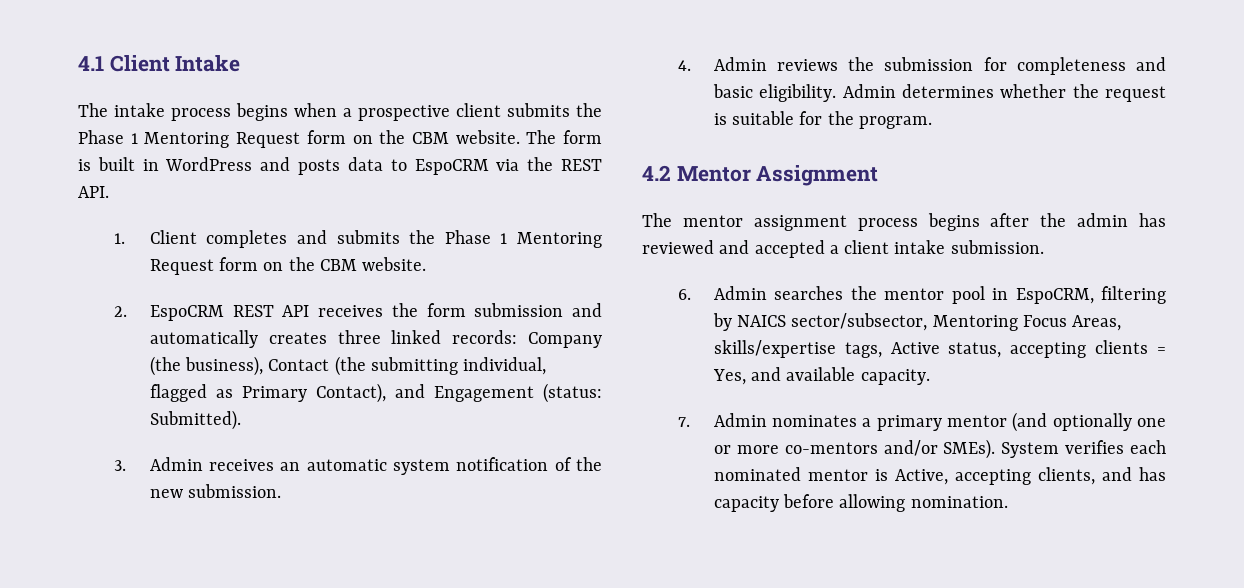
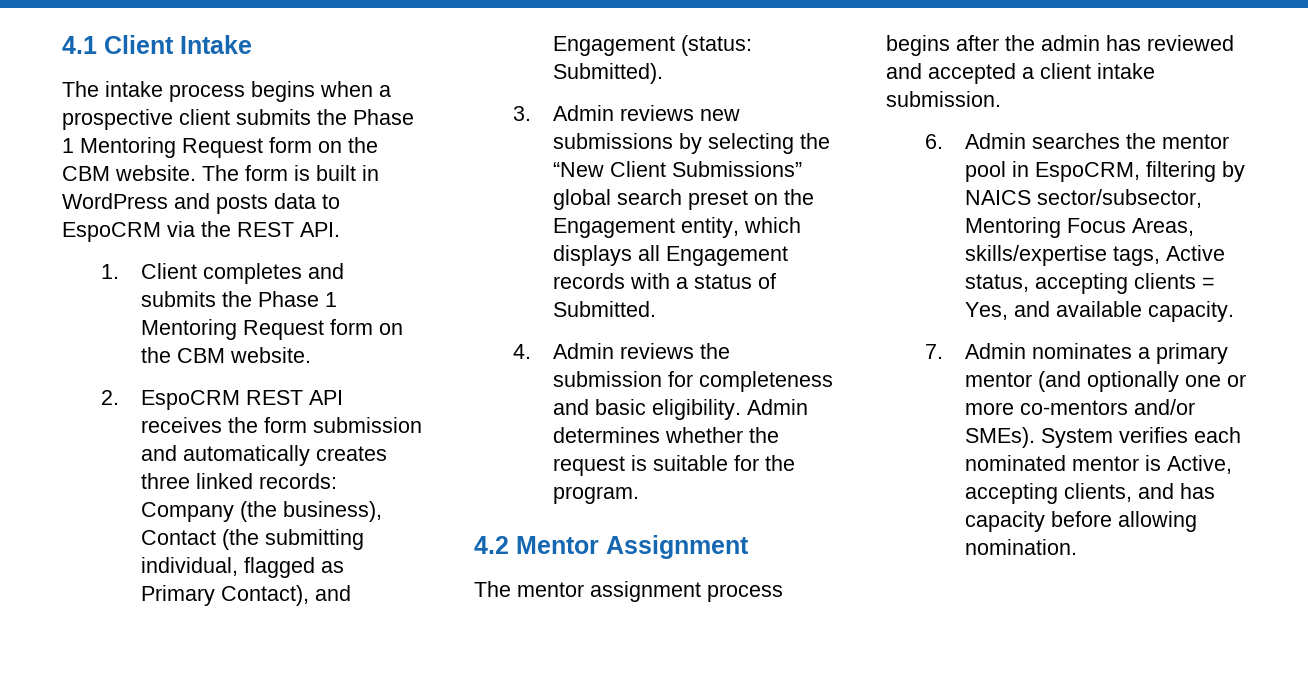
[209,457,602,475] [149,484,282,498] receives an automatic system notification of the new submission. -> [619,105,740,121] [552,133,830,154] [552,161,802,177] [552,189,814,210] [552,217,801,238] [552,245,788,266] [552,273,776,289] [552,301,656,317] reviews new submissions by selecting the “New Client Submissions” global search preset on the Engagement entity, which displays all Engagement records with a status of Submitted.

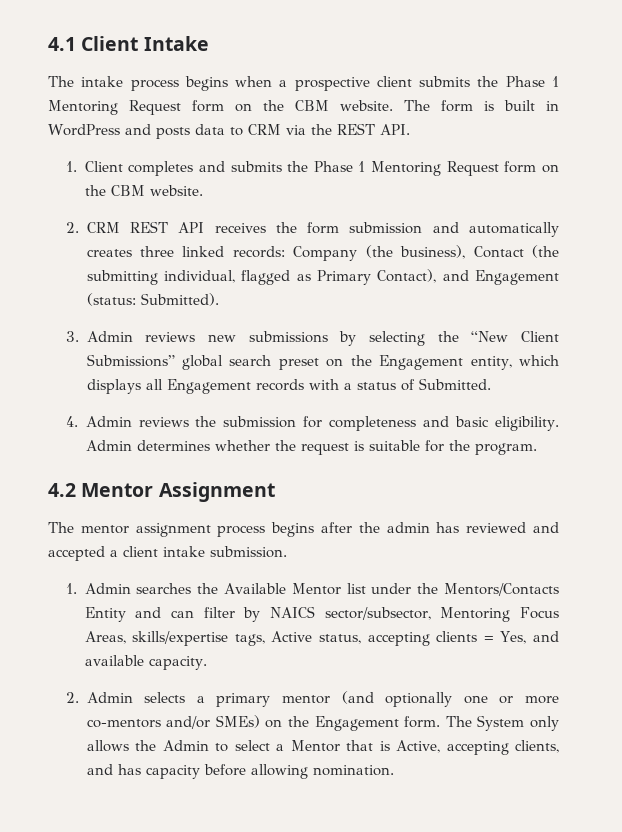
[62,222,161,242] EspoCRM -> [247,124,281,135] CRM
[140,390,240,410] EspoCRM -> [86,222,120,233] CRM
[925,134,944,149] 6. -> [66,583,78,594] 1.
[1161,134,1229,149] [964,161,1216,182] mentor pool in EspoCRM, filtering -> [224,583,559,596] [84,607,235,622] Available Mentor list under the Mentors/Contacts Entity and can filter
[925,343,1132,359] 7. Admin nominates -> [66,692,186,703] 2. Admin selects
[964,427,1241,448] [964,455,1139,471] SMEs). System verifies each nominated mentor -> [215,715,559,731] [86,740,374,752] SMEs) on the Engagement form. The System only allows the Admin to select a Mentor that

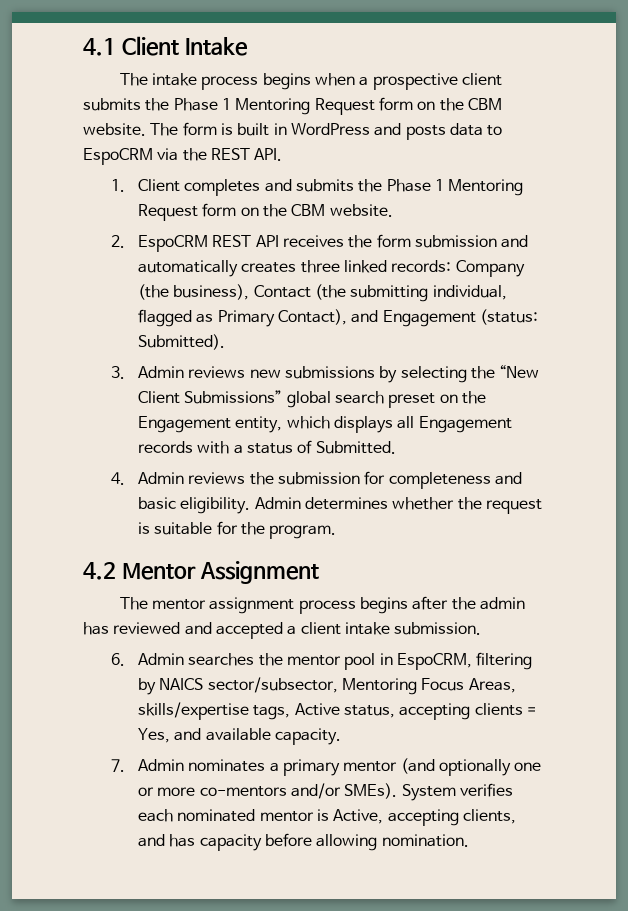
[247,124,281,135] CRM -> [83,148,153,165] EspoCRM
[86,222,120,233] CRM -> [138,235,209,252] EspoCRM
[66,583,78,594] 1. -> [110,653,125,666] 6.
[224,583,559,596] [84,607,235,622] Available Mentor list under the Mentors/Contacts Entity and can filter -> [286,652,533,670] mentor pool in EspoCRM, filtering
[66,692,186,703] 2. Admin selects -> [110,759,266,772] 7. Admin nominates
[215,715,559,731] [86,740,374,752] SMEs) on the Engagement form. The System only allows the Admin to select a Mentor that -> [344,783,513,801] [138,809,314,822] SMEs). System verifies each nominated mentor

